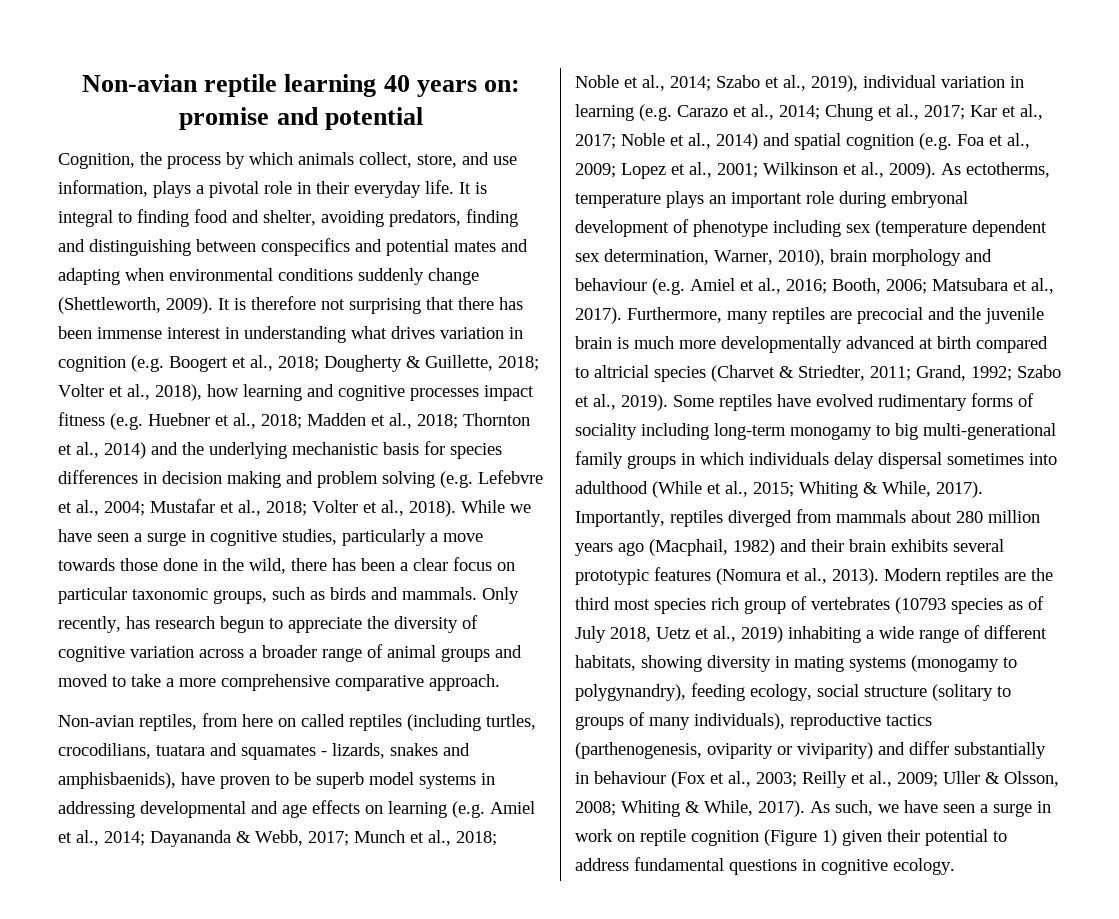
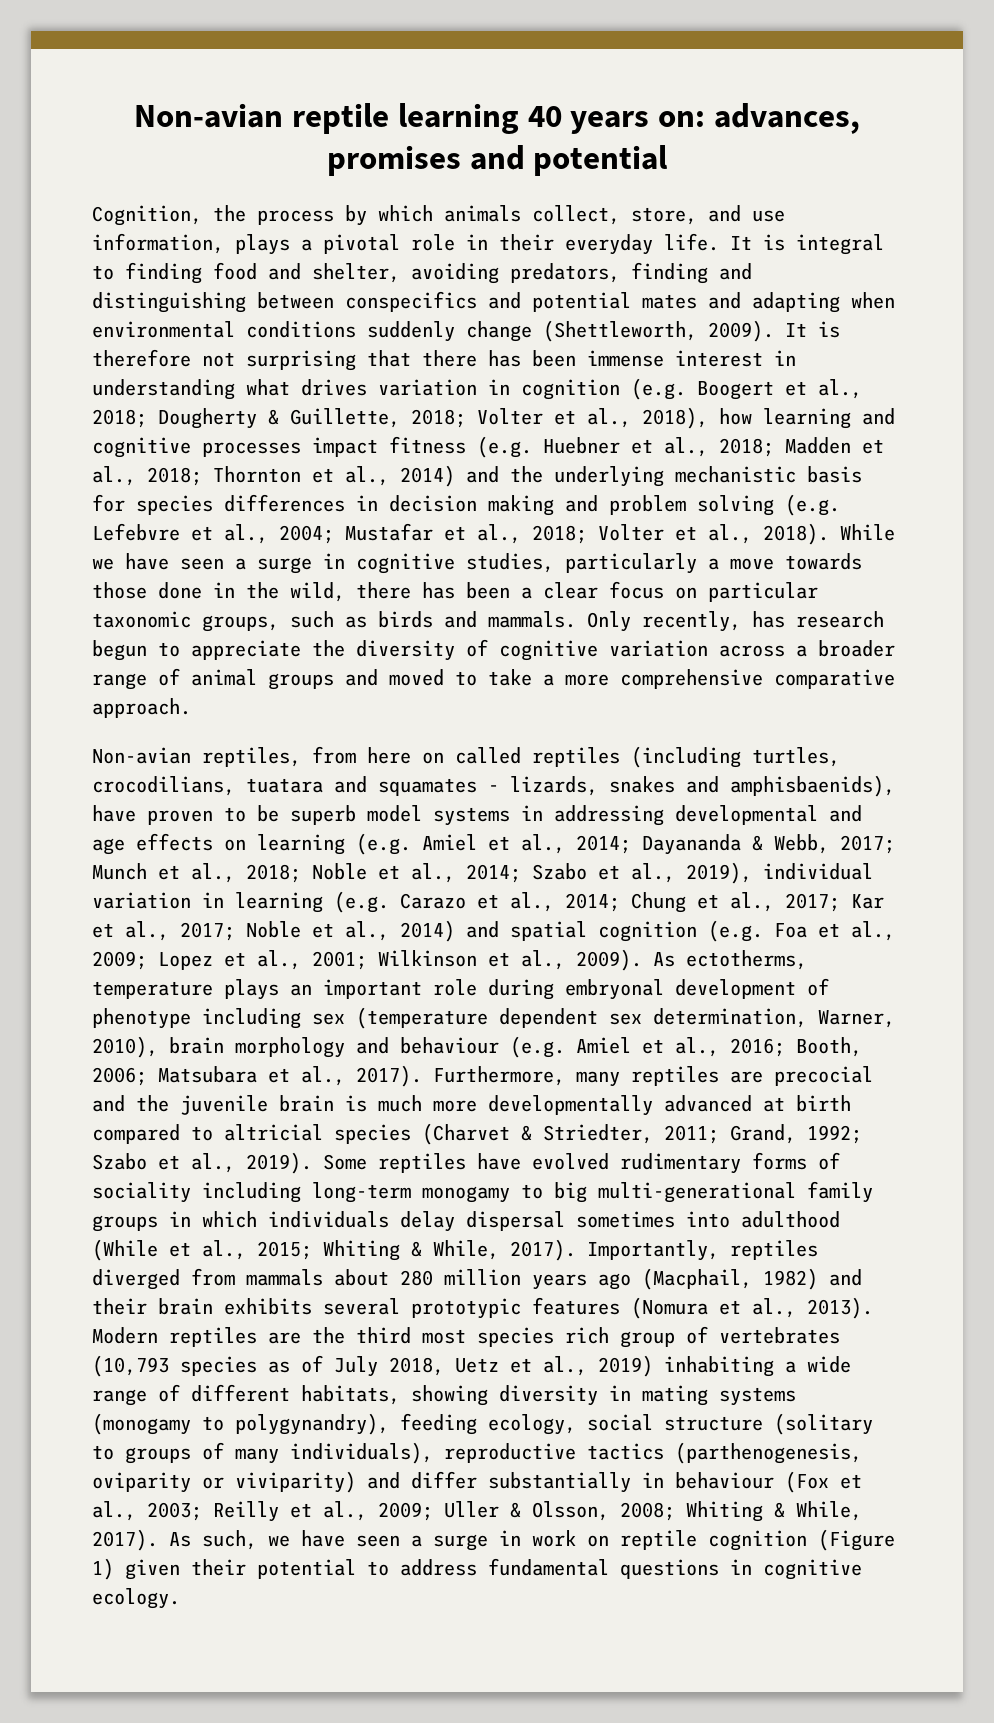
[179,107,270,130] promise -> [714,103,861,134] [326,145,461,176] advances, promises
[895,597,946,614] (10793 -> [92,1355,169,1377] (10,793

